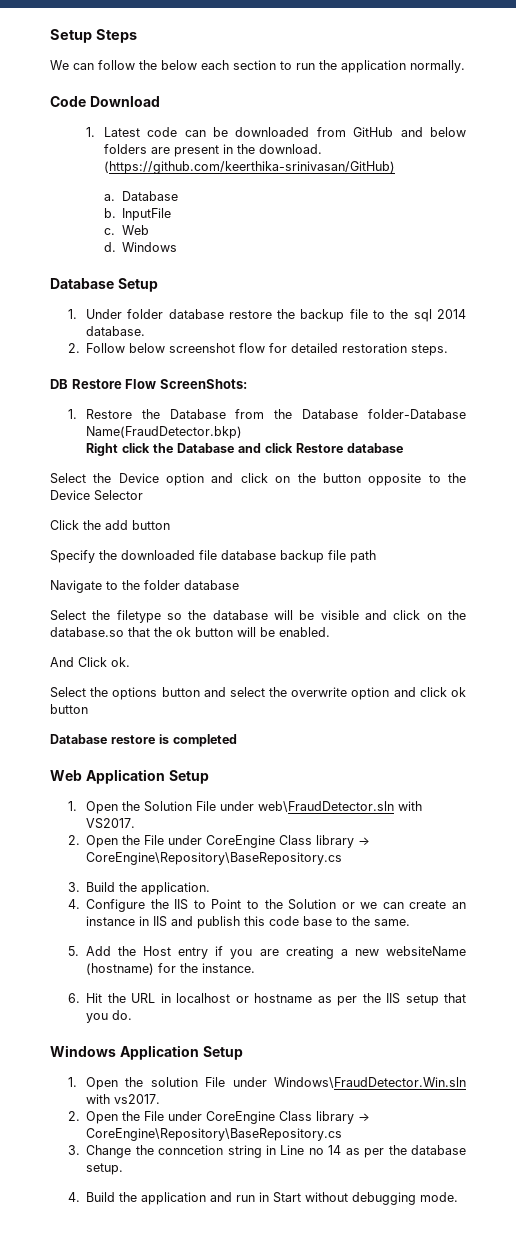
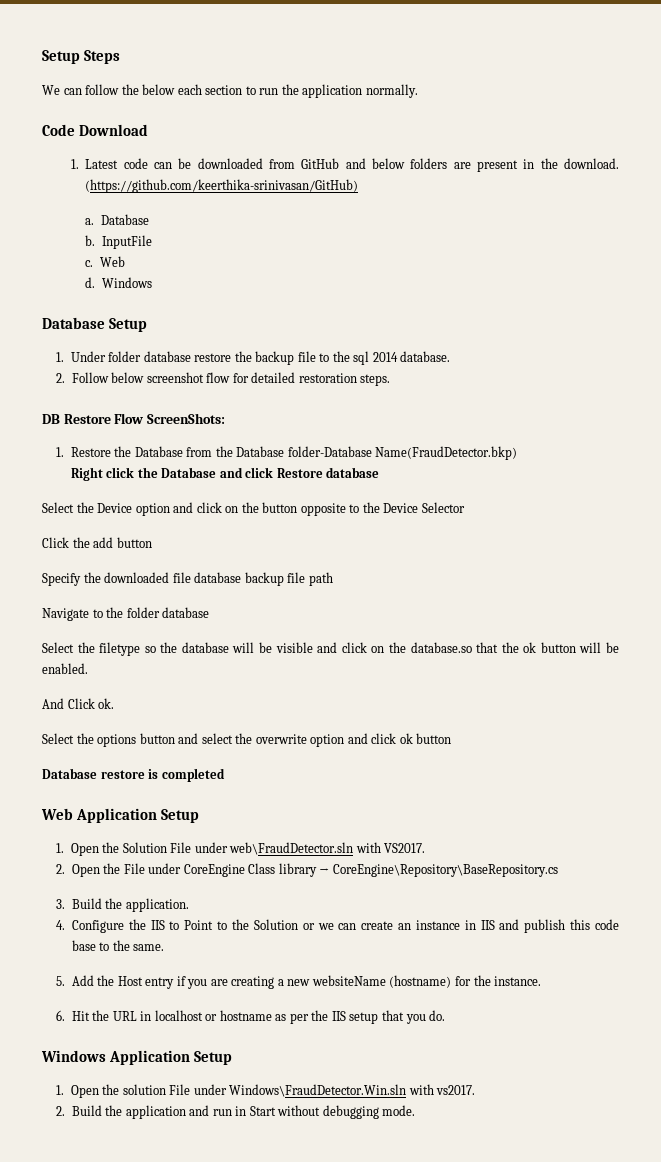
[86,1111,371,1124] [86,1128,343,1141] [67,1145,467,1158] [86,1163,124,1175] [67,1192,80,1202] Open the File under CoreEngine Class library → CoreEngine\Repository\BaseRepository.cs // 3. Change the conncetion string in Line no 14 as per the database setup. // 4. -> (66, 1111) none

